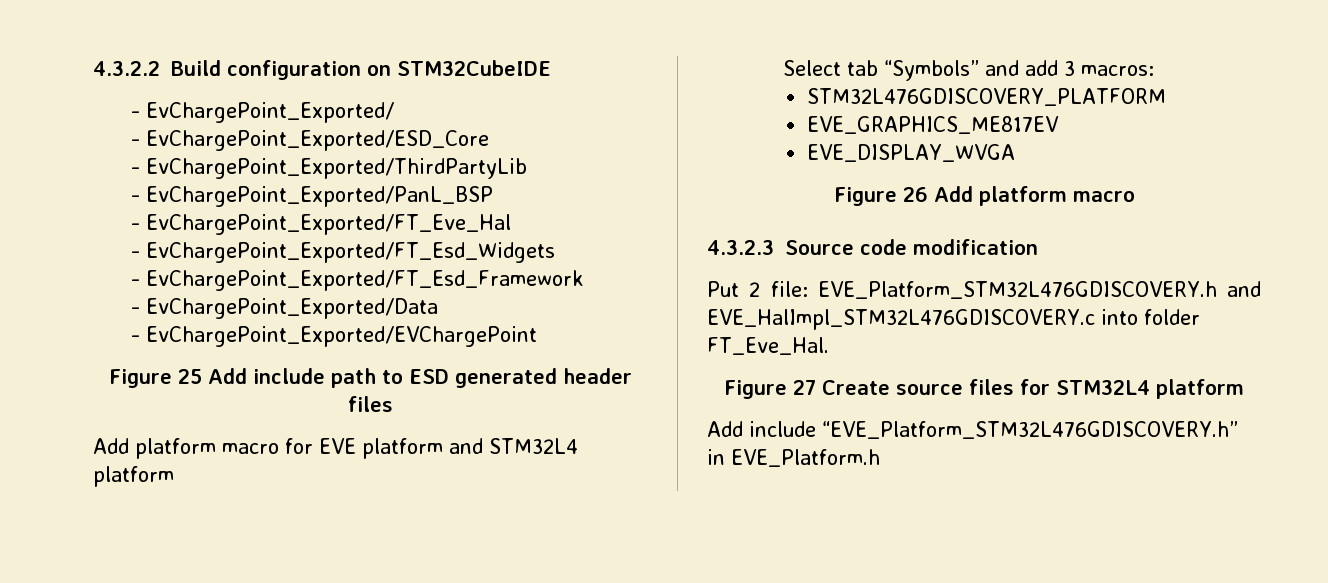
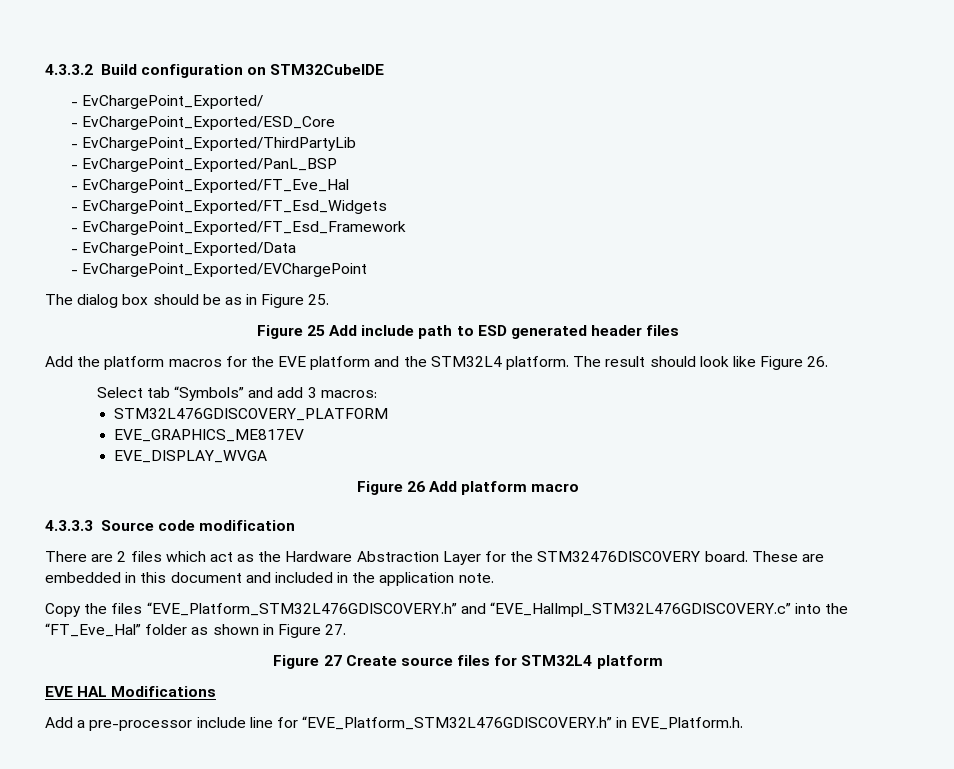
[93,61,160,76] 4.3.2.2 -> [45,64,93,75] 4.3.3.2
(537, 336) none -> [45,294,330,308] // The dialog box should be as in Figure 25.
[135,438,578,459] [93,466,174,487] platform macro for EVE platform and STM32L4 platform -> [77,356,829,370] the platform macros for the EVE platform and the STM32L4 platform. The result should look like Figure 26.
[707,240,774,255] 4.3.2.3 -> [45,520,93,531] 4.3.3.3
[707,281,1261,299] [707,309,1200,330] [707,337,829,355] Put 2 file: EVE_Platform_STM32L476GDISCOVERY.h and EVE_HalImpl_STM32L476GDISCOVERY.c into folder FT_Eve_Hal. -> [45,551,824,565] [45,572,494,586] [45,602,849,617] [45,623,347,638] There are 2 files which act as the Hardware Abstraction Layer for the STM32476DISCOVERY board. These are embedded in this document and included in the application note. // Copy the files “EVE_Platform_STM32L476GDISCOVERY.h” and “EVE_HalImpl_STM32L476GDISCOVERY.c” into the “FT_Eve_Hal” folder as shown in Figure 27.
[707,421,816,437] Add include -> [45,686,217,697] [45,717,298,731] EVE HAL Modifications // Add a pre-processor include line for
[731,449,880,467] EVE_Platform.h -> [631,717,744,730] EVE_Platform.h.

